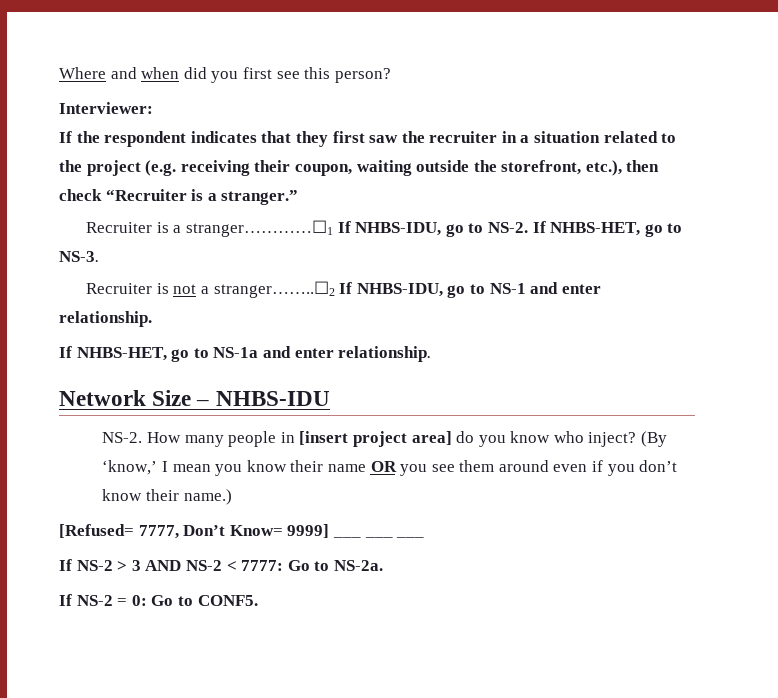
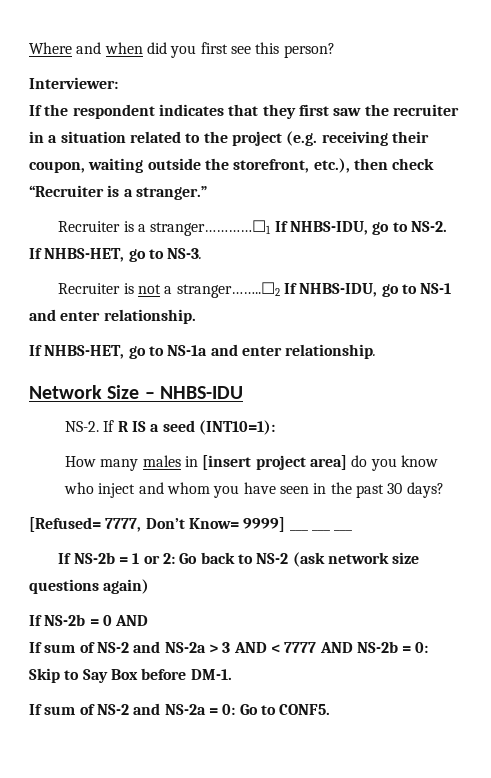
(143, 437) none -> [103,420,275,435] If R IS a seed (INT10=1): //
[228,431,277,447] people -> [142,455,181,467] males
[588,431,668,447] [102,460,678,476] [102,489,232,505] inject? (By ‘know,’ I mean you know their name OR you see them around even if you don’t know their name.) -> [98,482,444,498] inject and whom you have seen in the past 30 days?
[76,560,383,571] [59,594,113,606] NS-2 > 3 AND NS-2 < 7777: Go to NS-2a. // If NS-2 -> [73,552,420,567] [29,579,150,594] [29,614,149,626] [29,641,429,653] [29,668,232,683] [29,703,206,715] NS-2b = 1 or 2: Go back to NS-2 (ask network size questions again) // If NS-2b = 0 AND // If sum of NS-2 and NS-2a > 3 AND < 7777 AND NS-2b = 0: Skip to Say Box before DM-1. // If sum of NS-2 and NS-2a

